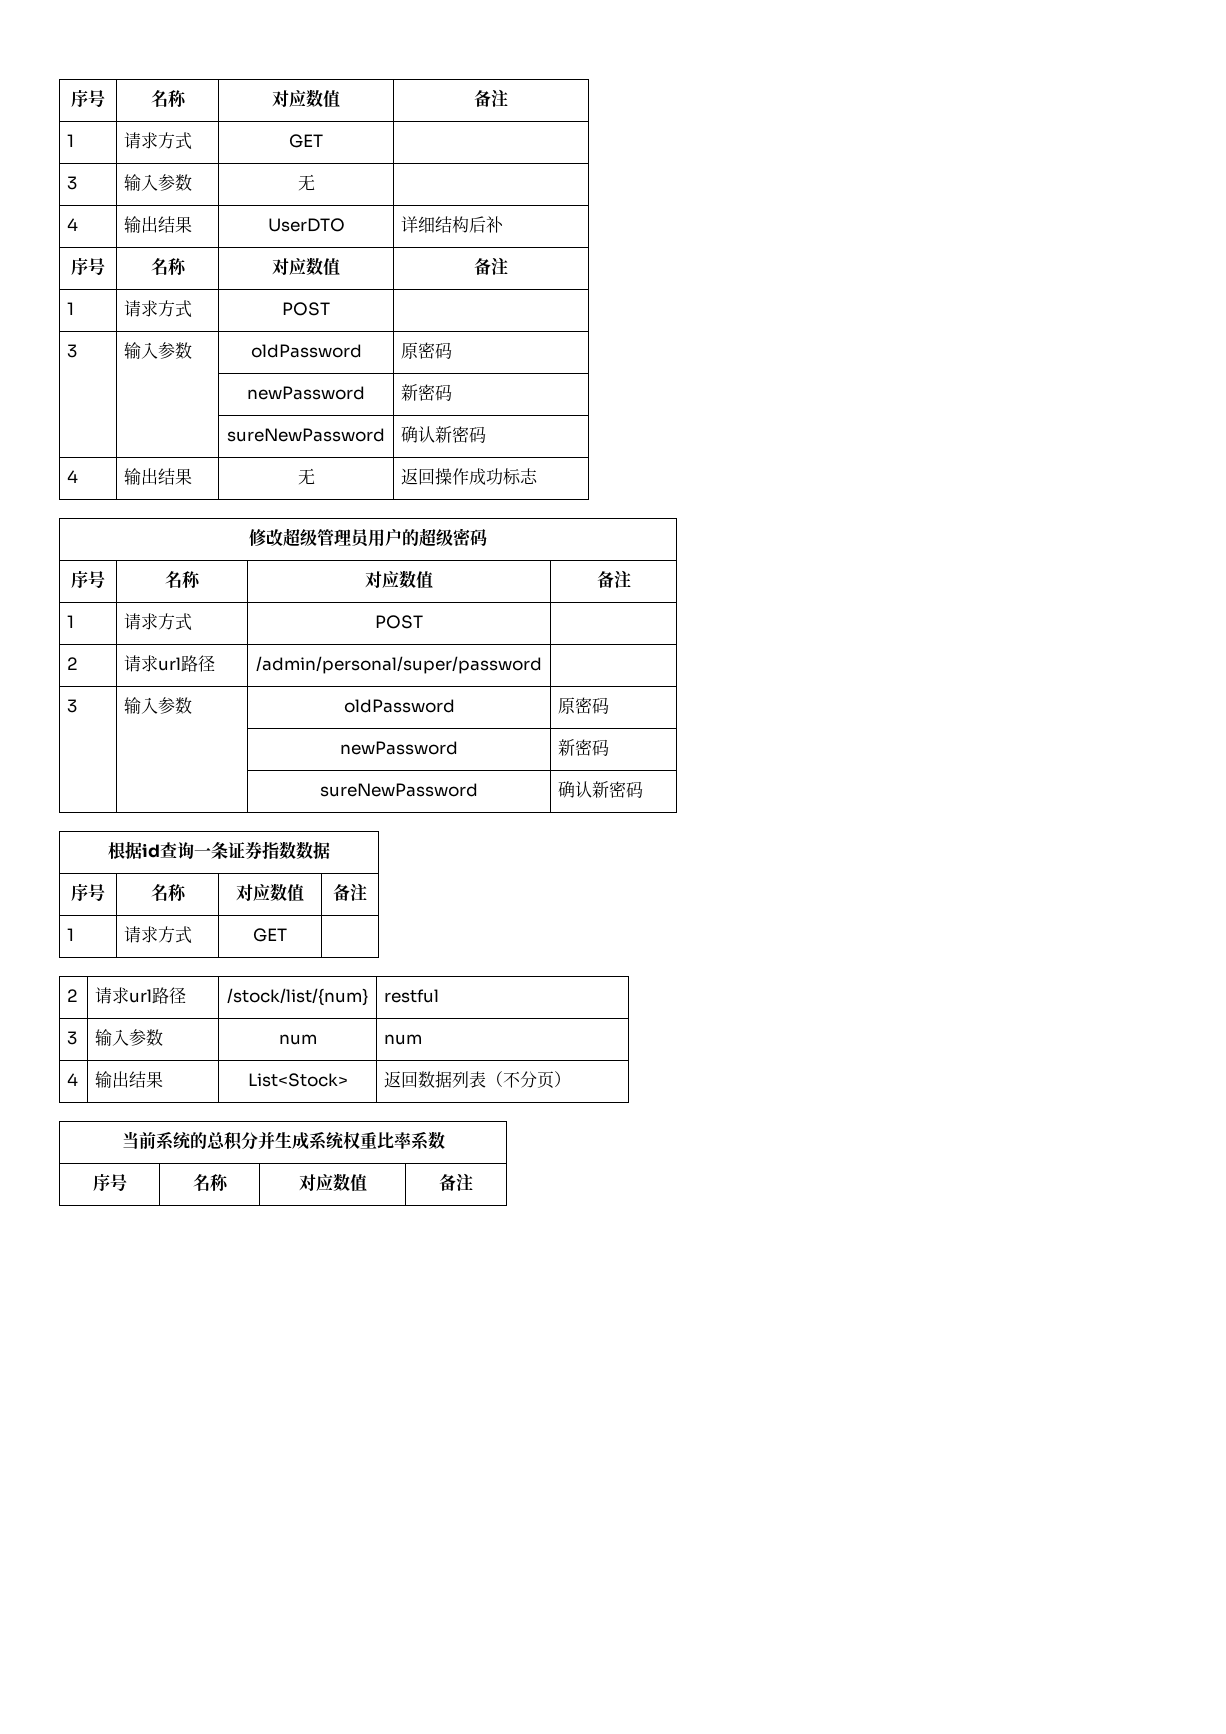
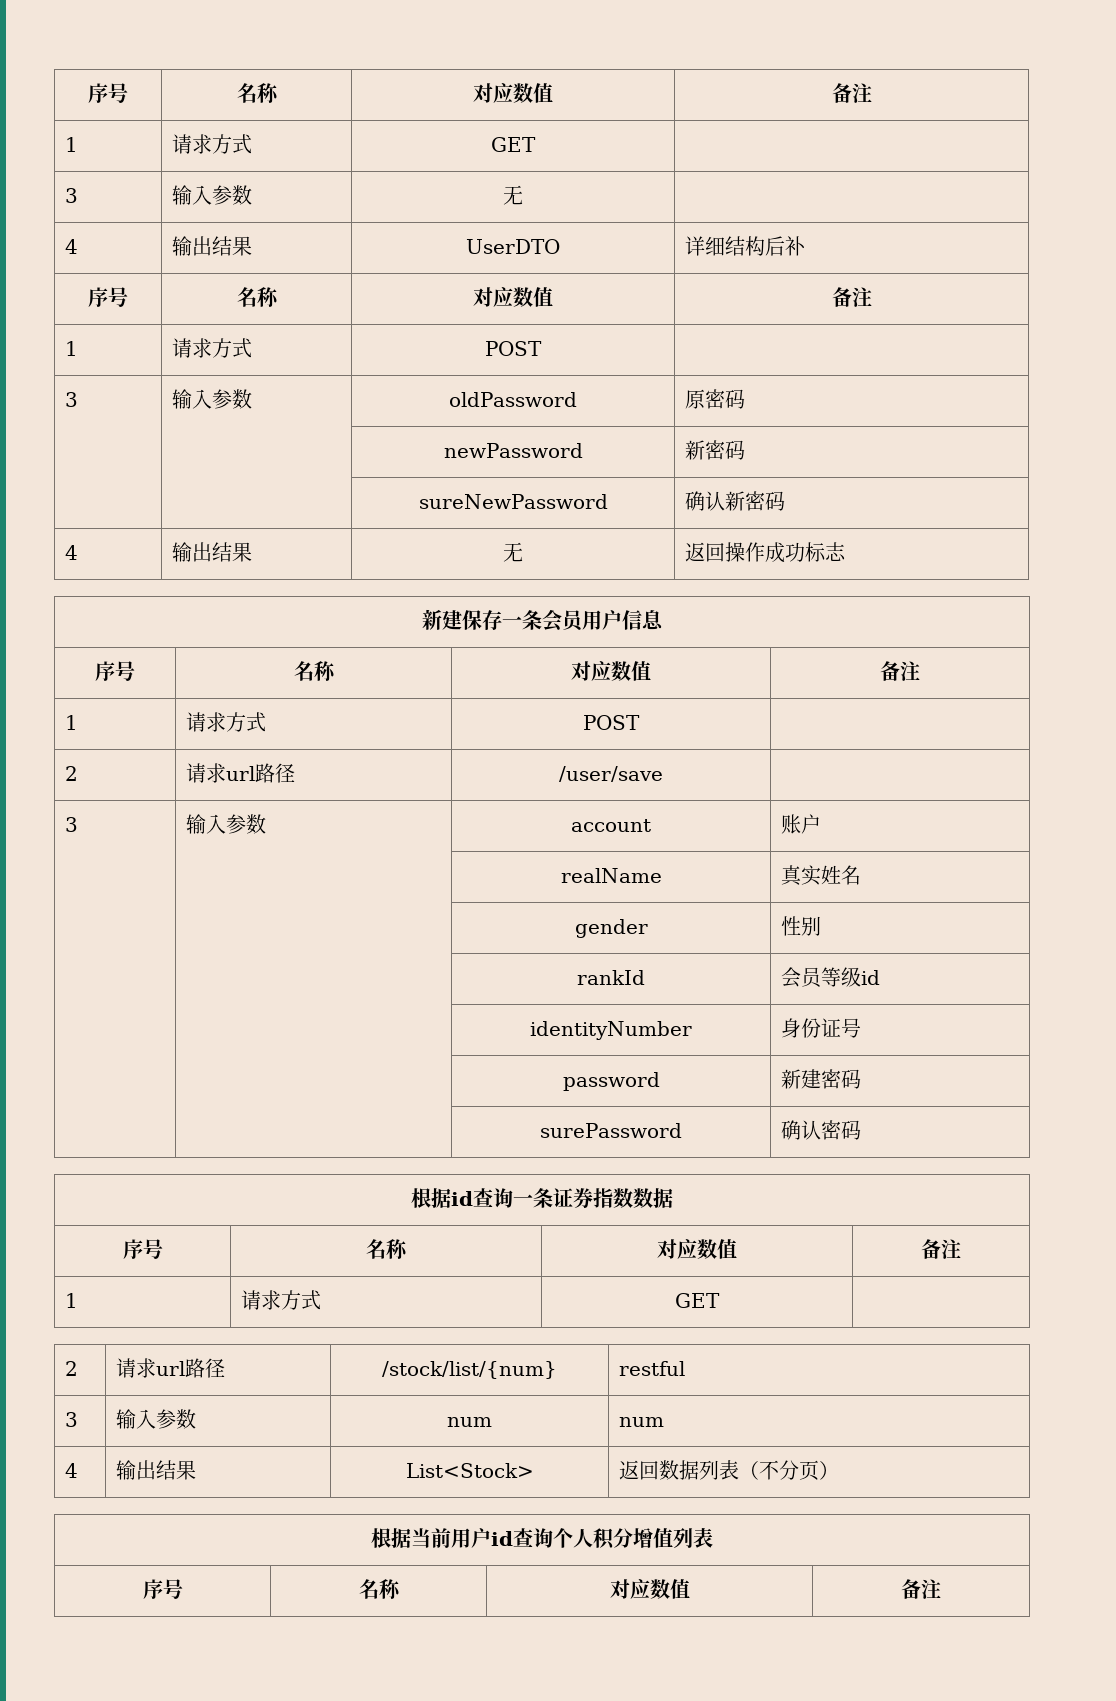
[249,528,487,548] 修改超级管理员用户的超级密码 -> [422,609,664,632] 新建保存一条会员用户信息
[256,656,542,674] [67,699,78,713] [124,697,193,714] [343,699,455,713] [558,697,610,714] [340,741,458,755] [558,739,610,756] [320,783,478,797] [558,781,610,798] /admin/personal/super/password | // 3 | 输入参数 | oldPassword | 原密码 // | | newPassword | 新密码 // | | sureNewPassword | 确认新 -> [559,766,663,782] [65,817,79,832] [186,814,267,834] [571,819,651,832] [781,814,822,834] [560,868,662,883] [781,865,862,886] [574,919,648,938] [781,916,822,936] [577,970,645,985] [781,967,881,988] [530,1021,692,1040] [781,1018,862,1038] [562,1072,660,1091] [781,1069,862,1089] [540,1123,683,1138] [781,1120,822,1140] /user/save | // 3 | 输入参数 | account | 账户 // | | realName | 真实姓名 // | | gender | 性别 // | | rankId | 会员等级id // | | identityNumber | 身份证号 // | | password | 新建密码 // | | surePassword | 确认
[121,1131,445,1151] 当前系统的总积分并生成系统权重比率系数 -> [371,1528,713,1550] 根据当前用户id查询个人积分增值列表

